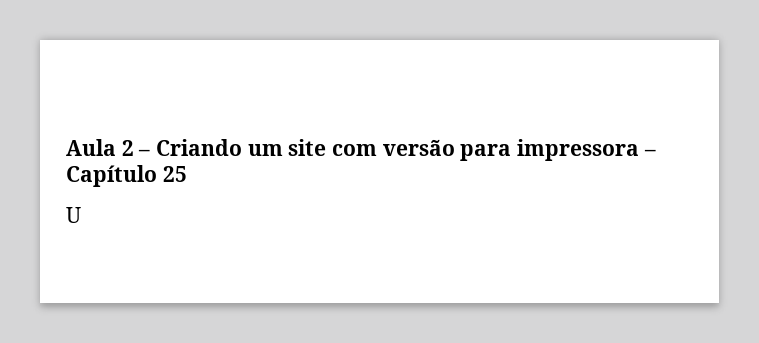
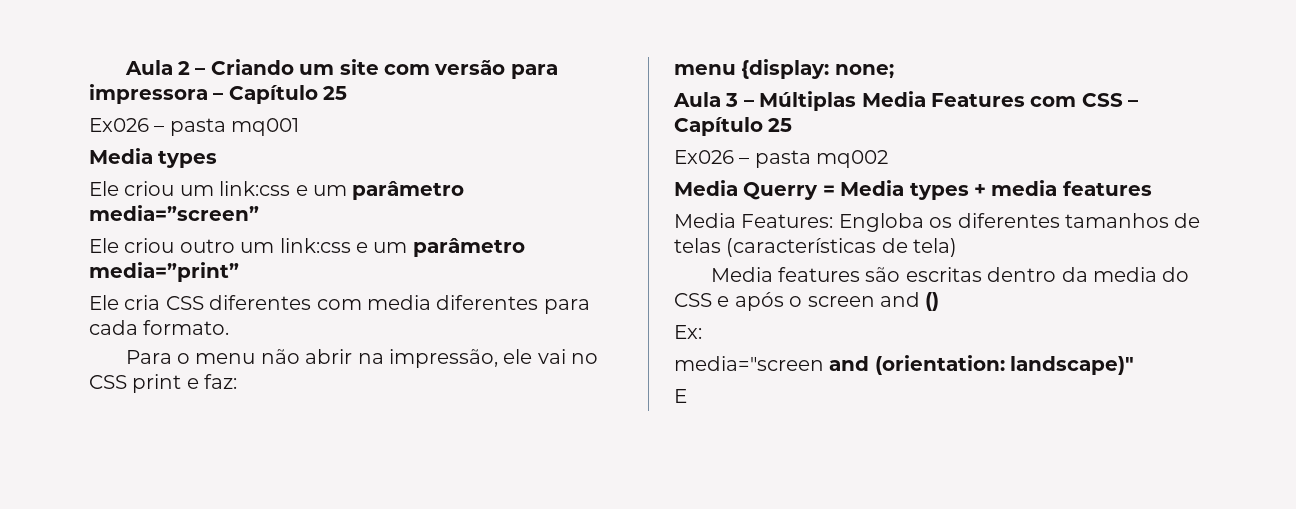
[66,207,81,223] U -> [89,118,300,136] [89,148,218,168] [89,181,465,200] [89,205,259,221] [89,238,525,257] [89,262,239,282] [89,295,590,314] [89,320,230,335] [125,349,599,368] [89,374,238,393] [674,59,894,79] [673,91,1139,111] [674,117,793,136] [674,150,889,168] [674,180,1152,200] [674,213,1201,232] [674,238,958,257] [710,267,1190,282] [674,292,940,311] [674,325,702,339] [674,355,1135,375] [674,389,687,403] Ex026 – pasta mq001 // Media types // Ele criou um link:css e um parâmetro media=”screen” // Ele criou outro um link:css e um parâmetro media=”print” // Ele cria CSS diferentes com media diferentes para cada formato. // Para o menu não abrir na impressão, ele vai no CSS print e faz: // menu {display: none; // Aula 3 – Múltiplas Media Features com CSS – Capítulo 25 // Ex026 – pasta mq002 // Media Querry = Media types + media features // Media Features: Engloba os diferentes tamanhos de telas (características de tela) // Media features são escritas dentro da media do CSS e após o screen and () // Ex: // media="screen and (orientation: landscape)" // E

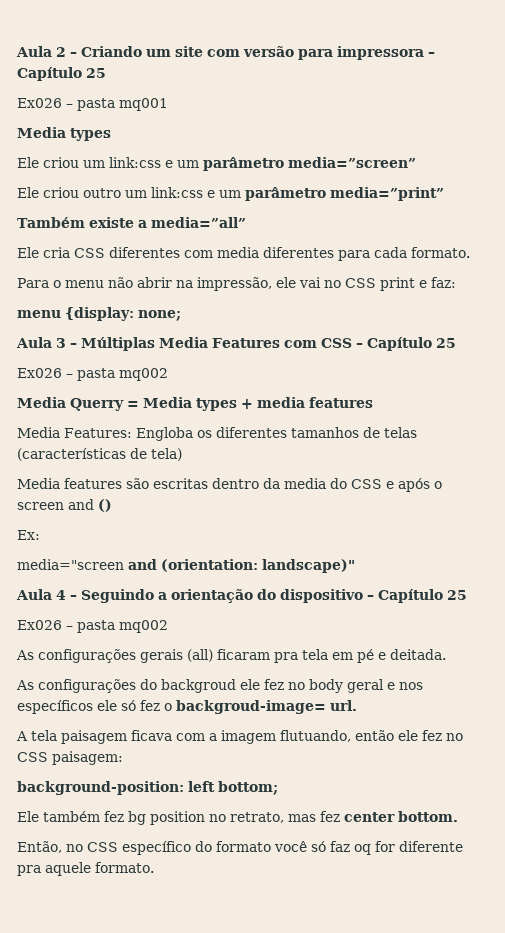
(239, 272) none -> [17,217,246,228] // Também existe a media=”all”
[674,389,687,403] E -> [16,589,467,603] [17,620,168,633] [16,649,446,663] [16,679,423,693] [17,700,357,714] [16,730,463,744] [17,751,123,765] [17,781,278,795] [17,811,458,825] [17,841,463,855] [17,862,154,876] Aula 4 – Seguindo a orientação do dispositivo – Capítulo 25 // Ex026 – pasta mq002 // As configurações gerais (all) ficaram pra tela em pé e deitada. // As configurações do backgroud ele fez no body geral e nos específicos ele só fez o backgroud-image= url. // A tela paisagem ficava com a imagem flutuando, então ele fez no CSS paisagem: // background-position: left bottom; // Ele também fez bg position no retrato, mas fez center bottom. // Então, no CSS específico do formato você só faz oq for diferente pra aquele formato.

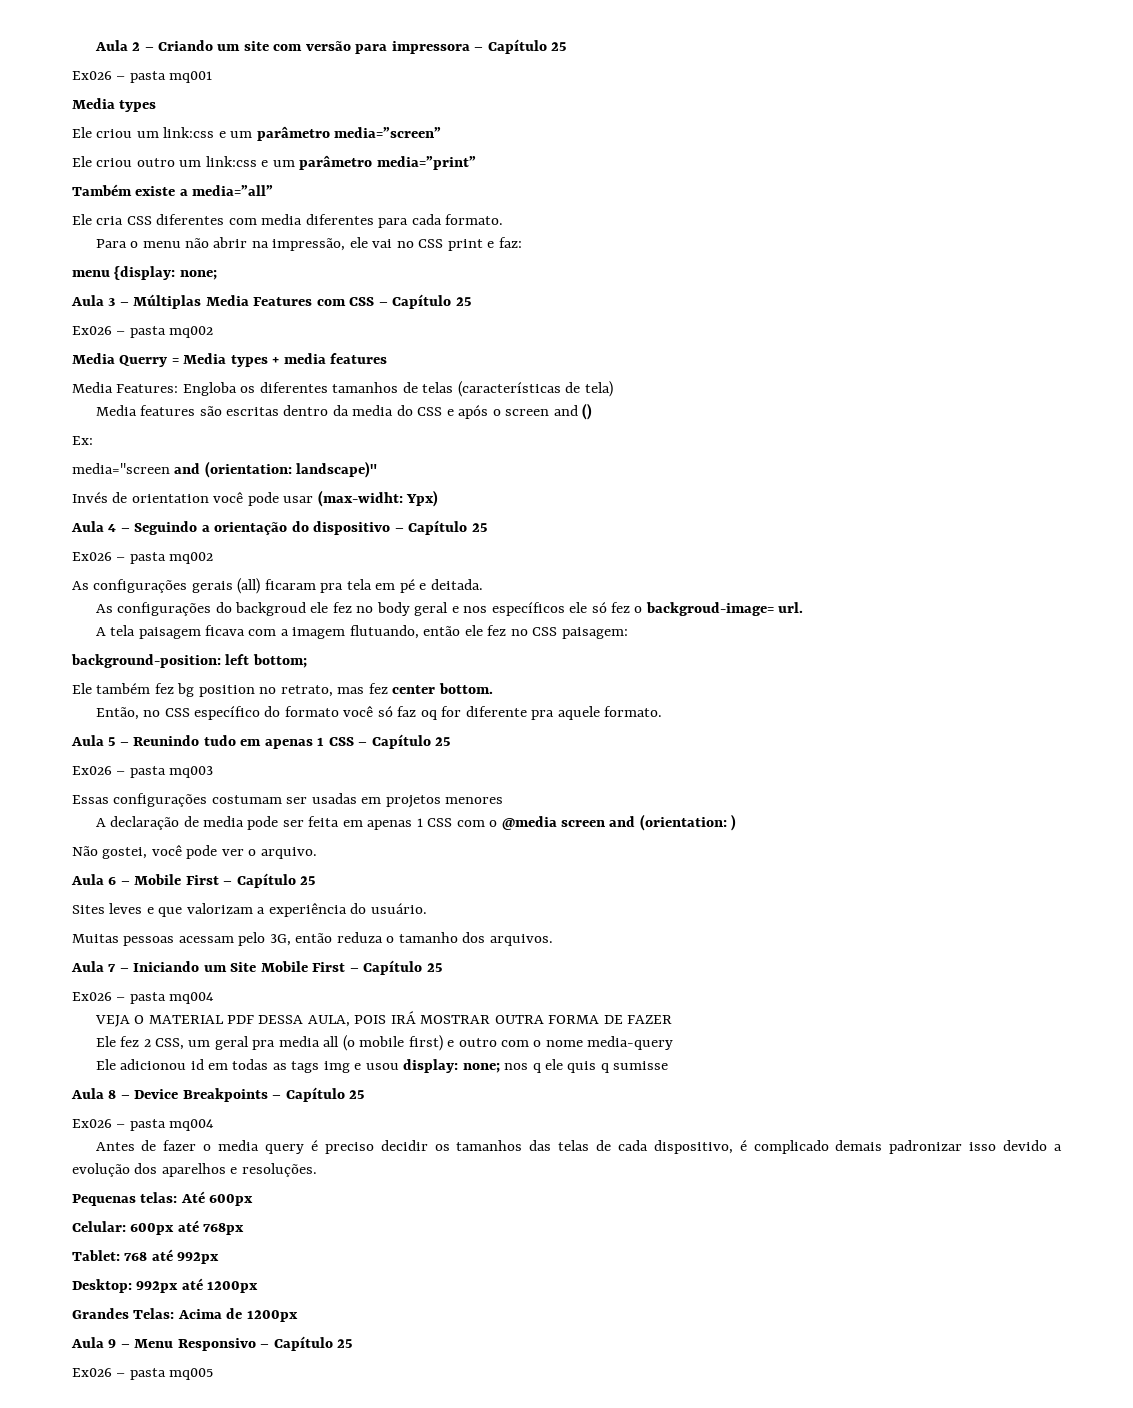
(355, 566) none -> [72,490,439,507] // Invés de orientation você pode usar (max-widht: Ypx)
(154, 867) none -> [71,734,451,749] [72,766,214,778] [72,793,504,808] [95,814,737,831] [72,845,317,859] [71,873,316,888] [72,903,427,917] [72,932,553,946] [71,960,442,975] [72,992,215,1004] [94,1011,673,1027] [95,1035,674,1051] [95,1059,669,1073] [71,1087,365,1102] [72,1119,215,1131] [95,1140,1063,1154] [72,1163,317,1177] [72,1191,254,1206] [72,1220,245,1235] [72,1249,220,1264] [72,1278,259,1293] [72,1308,298,1322] [71,1336,353,1351] [72,1368,214,1380] // Aula 5 – Reunindo tudo em apenas 1 CSS – Capítulo 25 // Ex026 – pasta mq003 // Essas configurações costumam ser usadas em projetos menores // A declaração de media pode ser feita em apenas 1 CSS com o @media screen and (orientation: ) // Não gostei, você pode ver o arquivo. // Aula 6 – Mobile First – Capítulo 25 // Sites leves e que valorizam a experiência do usuário. // Muitas pessoas acessam pelo 3G, então reduza o tamanho dos arquivos. // Aula 7 – Iniciando um Site Mobile First – Capítulo 25 // Ex026 – pasta mq004 // VEJA O MATERIAL PDF DESSA AULA, POIS IRÁ MOSTRAR OUTRA FORMA DE FAZER // Ele fez 2 CSS, um geral pra media all (o mobile first) e outro com o nome media-query // Ele adicionou id em todas as tags img e usou display: none; nos q ele quis q sumisse // Aula 8 – Device Breakpoints – Capítulo 25 // Ex026 – pasta mq004 // Antes de fazer o media query é preciso decidir os tamanhos das telas de cada dispositivo, é complicado demais padronizar isso devido a evolução dos aparelhos e resoluções. // Pequenas telas: Até 600px // Celular: 600px até 768px // Tablet: 768 até 992px // Desktop: 992px até 1200px // Grandes Telas: Acima de 1200px // Aula 9 – Menu Responsivo – Capítulo 25 // Ex026 – pasta mq005

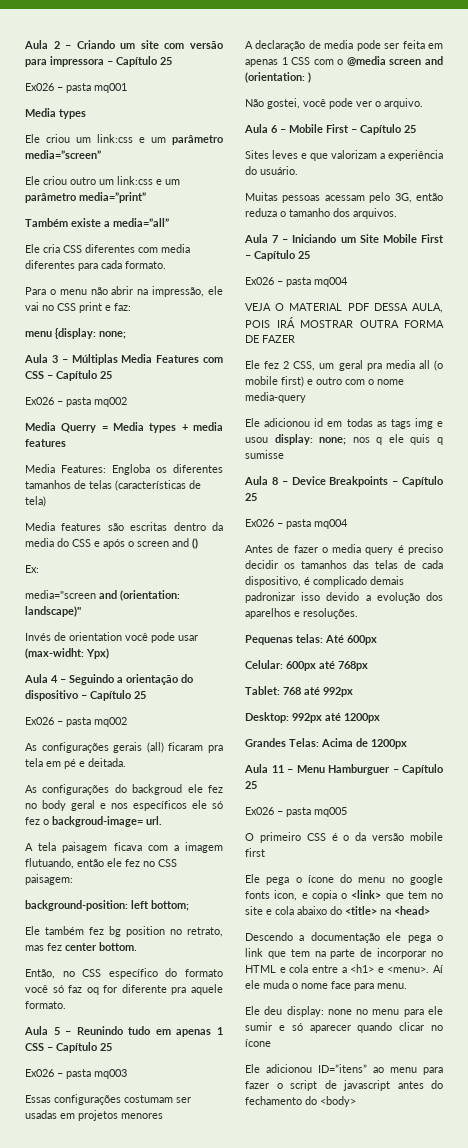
[108,1339,117,1348] 9 -> [271,765,284,773] 11
[177,1338,256,1351] Responsivo -> [328,764,390,775] Hamburguer
(214, 1374) none -> [245,832,443,843] [245,848,265,857] [245,874,443,885] [245,890,443,901] [245,906,430,915] [245,932,443,943] [245,948,443,959] [245,964,443,973] [245,980,407,991] [245,1006,443,1017] [245,1022,443,1033] [245,1039,271,1047] [245,1064,443,1075] [245,1080,443,1091] [245,1096,356,1107] // O primeiro CSS é o da versão mobile first // Ele pega o ícone do menu no google fonts icon, e copia o <link> que tem no site e cola abaixo do <title> na <head> // Descendo a documentação ele pega o link que tem na parte de incorporar no HTML e cola entre a <h1> e <menu>. Aí ele muda o nome face para menu. // Ele deu display: none no menu para ele sumir e só aparecer quando clicar no ícone // Ele adicionou ID=”itens” ao menu para fazer o script de javascript antes do fechamento do <body>

